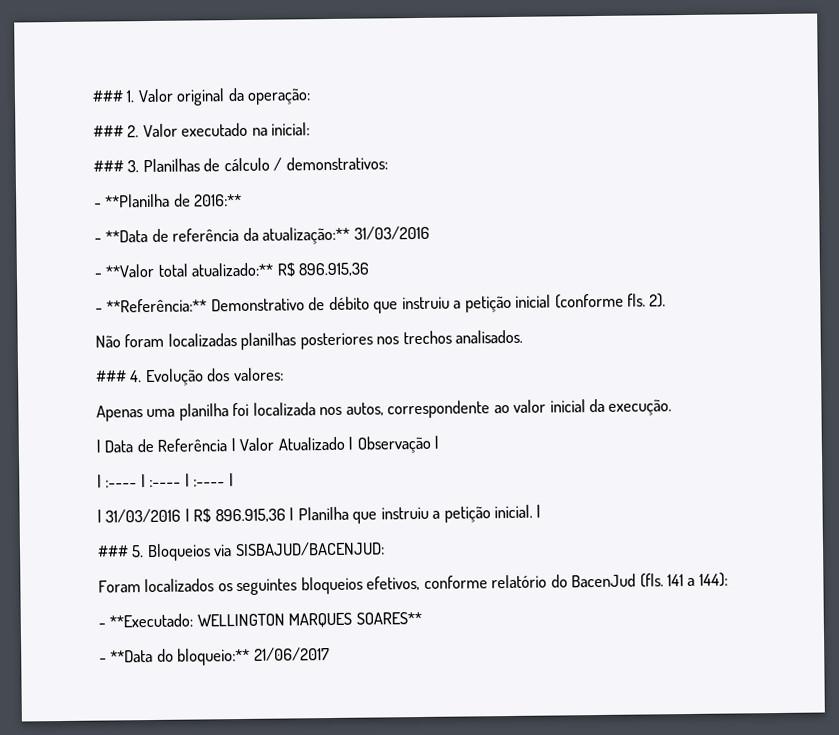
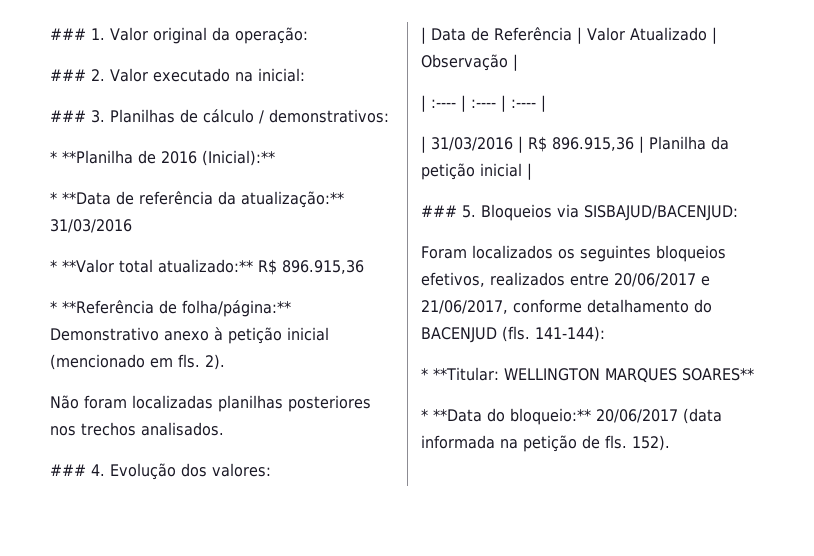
[94,202,102,208] - -> [50,151,57,163] *
[194,193,243,207] [94,237,102,243] 2016:** // - -> [161,150,275,166] [50,192,57,204] 2016 (Inicial):** // *
[94,272,102,278] - -> [50,260,57,272] *
[95,293,624,314] - **Referência:** Demonstrativo de débito que instruiu a petição inicial (conforme -> [50,300,291,317] [50,327,329,344] [50,354,173,370] * **Referência de folha/página:** Demonstrativo anexo à petição inicial (mencionado em
[96,398,673,422] // Apenas uma planilha foi localizada nos autos, correspondente ao valor inicial da execução. -> (271, 470) none
[352,504,534,524] que instruiu a petição inicial. -> [711,136,729,150] [421,163,522,180] da petição inicial
[423,572,728,589] [98,613,194,628] conforme relatório do BacenJud (fls. 141 a 144): // - **Executado: -> [490,272,710,287] [421,299,712,314] [421,326,605,343] [421,367,499,381] realizados entre 20/06/2017 e 21/06/2017, conforme detalhamento do BACENJUD (fls. 141-144): // * **Titular:
[99,657,107,663] - -> [421,409,428,421] *
[253,647,330,661] 21/06/2017 -> [596,408,722,424] [421,435,670,452] 20/06/2017 (data informada na petição de fls. 152).

